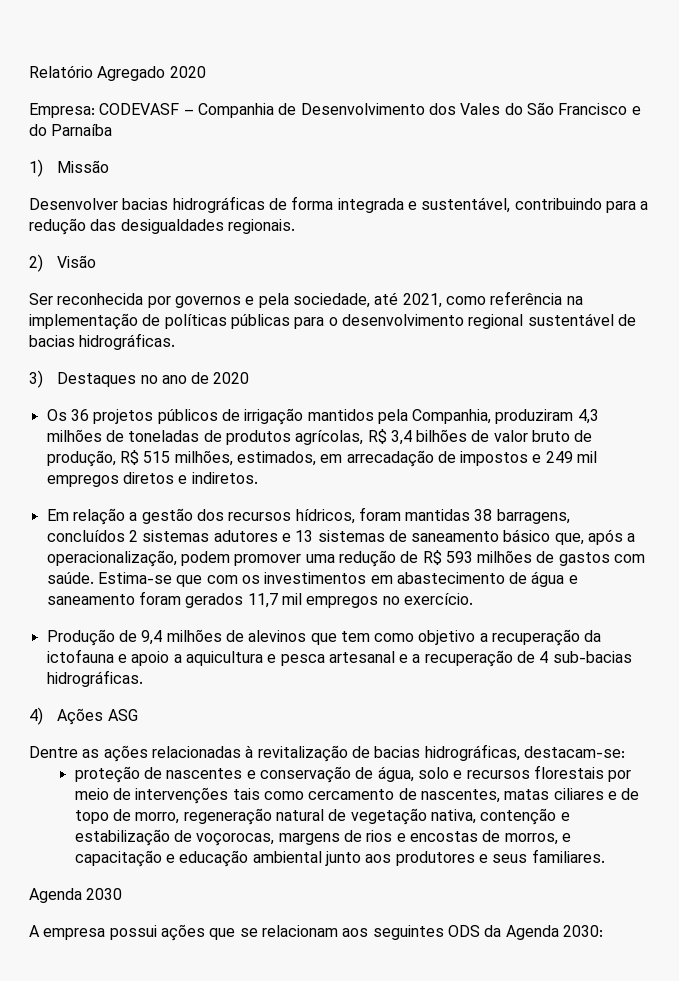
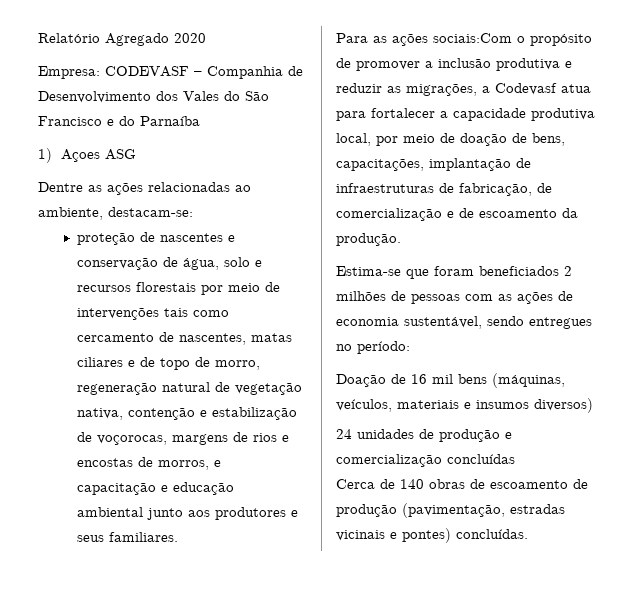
[57,160,110,173] [29,196,649,213] [29,218,295,235] [29,254,97,272] [29,291,583,308] [29,313,636,330] [29,333,176,350] [29,370,250,388] [46,408,599,425] [46,429,593,445] [46,450,598,467] [46,472,258,487] [46,507,570,525] [46,529,636,545] [46,550,646,567] [46,571,578,587] [46,591,473,608] [46,629,602,646] [46,649,632,667] [46,670,143,687] [29,707,104,725] Missão // Desenvolver bacias hidrográficas de forma integrada e sustentável, contribuindo para a redução das desigualdades regionais. // 2) Visão // Ser reconhecida por governos e pela sociedade, até 2021, como referência na implementação de políticas públicas para o desenvolvimento regional sustentável de bacias hidrográficas. // 3) Destaques no ano de 2020 // Os 36 projetos públicos de irrigação mantidos pela Companhia, produziram 4,3 milhões de toneladas de produtos agrícolas, R$ 3,4 bilhões de valor bruto de produção, R$ 515 milhões, estimados, em arrecadação de impostos e 249 mil empregos diretos e indiretos. // Em relação a gestão dos recursos hídricos, foram mantidas 38 barragens, concluídos 2 sistemas adutores e 13 sistemas de saneamento básico que, após a operacionalização, podem promover uma redução de R$ 593 milhões de gastos com saúde. Estima-se que com os investimentos em abastecimento de água e saneamento foram gerados 11,7 mil empregos no exercício. // Produção de 9,4 milhões de alevinos que tem como objetivo a recuperação da ictofauna e apoio a aquicultura e pesca artesanal e a recuperação de 4 sub-bacias hidrográficas. // 4) Ações -> [61,149,101,162] Açoes
[245,744,520,762] à revitalização de bacias hidrográficas, -> [235,185,251,192] [38,207,103,220] ao ambiente,
[29,888,123,903] [29,924,603,941] Agenda 2030 // A empresa possui ações que se relacionam aos seguintes ODS da Agenda 2030: -> [336,33,592,46] [336,58,572,71] [336,83,591,96] [336,108,595,121] [336,133,565,146] [336,158,531,171] [336,183,552,196] [336,208,578,221] [336,233,401,246] [336,266,572,279] [336,291,573,304] [336,316,592,329] [336,341,410,354] [336,373,565,388] [336,398,593,413] [336,429,512,442] [336,454,515,467] [336,479,588,489] [336,503,565,518] [336,528,528,543] Para as ações sociais:Com o propósito de promover a inclusão produtiva e reduzir as migrações, a Codevasf atua para fortalecer a capacidade produtiva local, por meio de doação de bens, capacitações, implantação de infraestruturas de fabricação, de comercialização e de escoamento da produção. // Estima-se que foram beneficiados 2 milhões de pessoas com as ações de economia sustentável, sendo entregues no período: // Doação de 16 mil bens (máquinas, veículos, materiais e insumos diversos) // 24 unidades de produção e comercialização concluídas // Cerca de 140 obras de escoamento de produção (pavimentação, estradas vicinais e pontes) concluídas.

